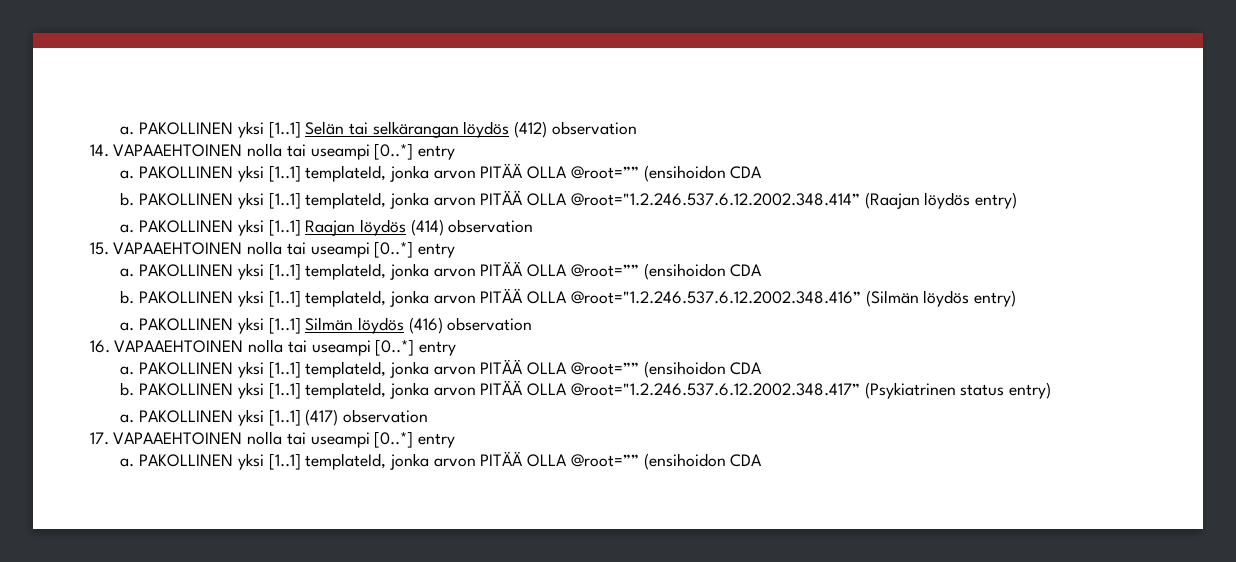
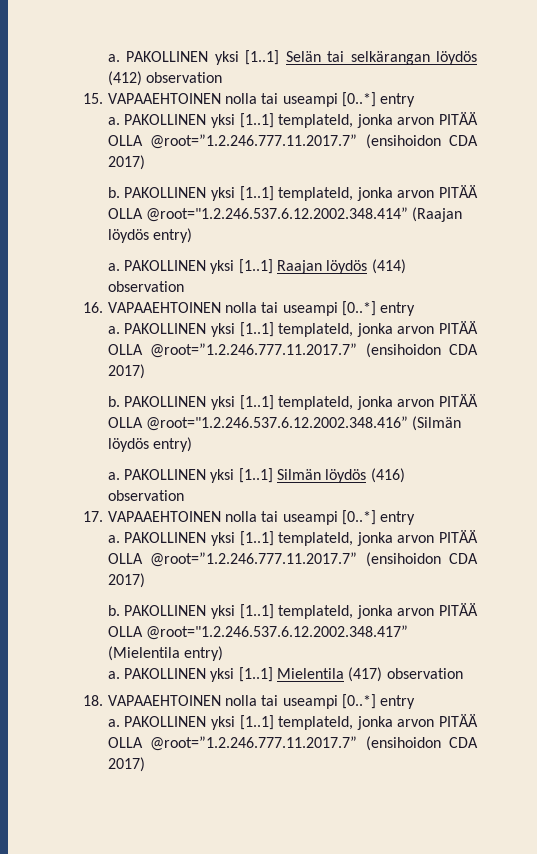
[89,144,109,157] 14. -> [83,93,104,104] 15.
[570,165,763,182] @root=”” (ensihoidon CDA -> [150,134,478,149] [107,155,145,170] @root=”1.2.246.777.11.2017.7” (ensihoidon CDA 2017)
[89,242,109,255] 15. -> [83,302,104,313] 16.
[570,263,763,280] @root=”” (ensihoidon CDA -> [150,343,478,358] [107,364,145,379] @root=”1.2.246.777.11.2017.7” (ensihoidon CDA 2017)
[89,339,457,356] [120,359,763,378] [120,380,1052,399] [120,409,428,426] // 16. VAPAAEHTOINEN nolla tai useampi [0..*] entry // a. PAKOLLINEN yksi [1..1] templateId, jonka arvon PITÄÄ OLLA @root=”” (ensihoidon CDA // b. PAKOLLINEN yksi [1..1] templateId, jonka arvon PITÄÄ OLLA @root="1.2.246.537.6.12.2002.348.417” (Psykiatrinen status entry) // a. PAKOLLINEN yksi [1..1] (417) observation -> (184, 495) none
[570,453,763,470] @root=”” (ensihoidon CDA -> [150,552,478,567] [107,573,145,588] [107,603,478,619] [107,625,409,640] [107,646,224,661] [107,667,463,682] [83,694,416,709] [107,714,478,730] [107,736,478,751] [107,757,145,772] @root=”1.2.246.777.11.2017.7” (ensihoidon CDA 2017) // b. PAKOLLINEN yksi [1..1] templateId, jonka arvon PITÄÄ OLLA @root="1.2.246.537.6.12.2002.348.417” (Mielentila entry) // a. PAKOLLINEN yksi [1..1] Mielentila (417) observation // 18. VAPAAEHTOINEN nolla tai useampi [0..*] entry // a. PAKOLLINEN yksi [1..1] templateId, jonka arvon PITÄÄ OLLA @root=”1.2.246.777.11.2017.7” (ensihoidon CDA 2017)

